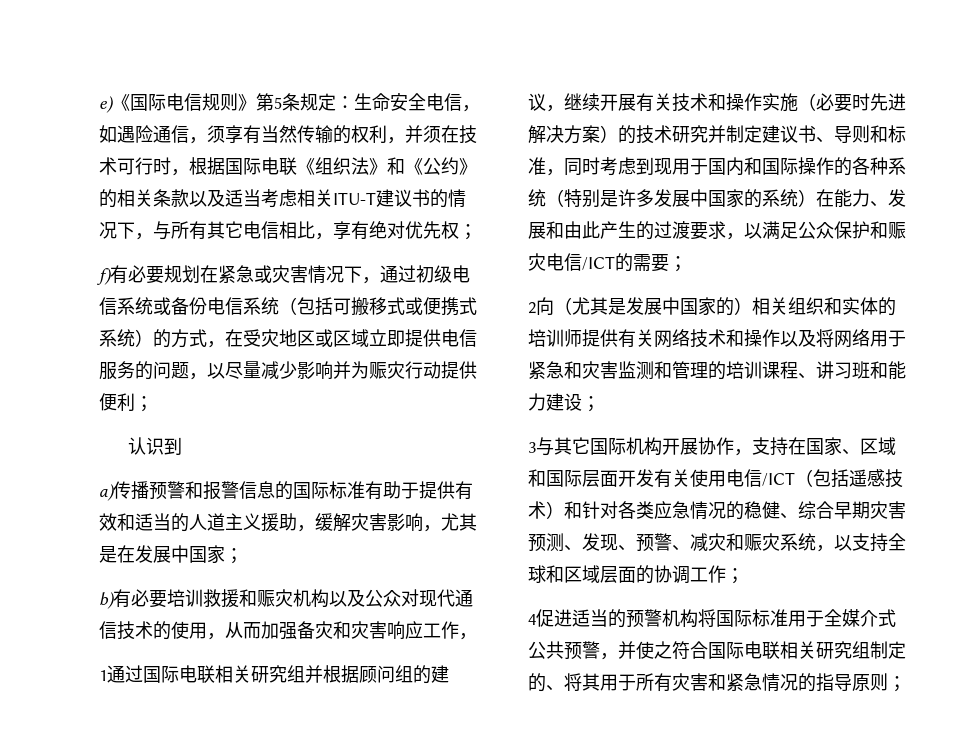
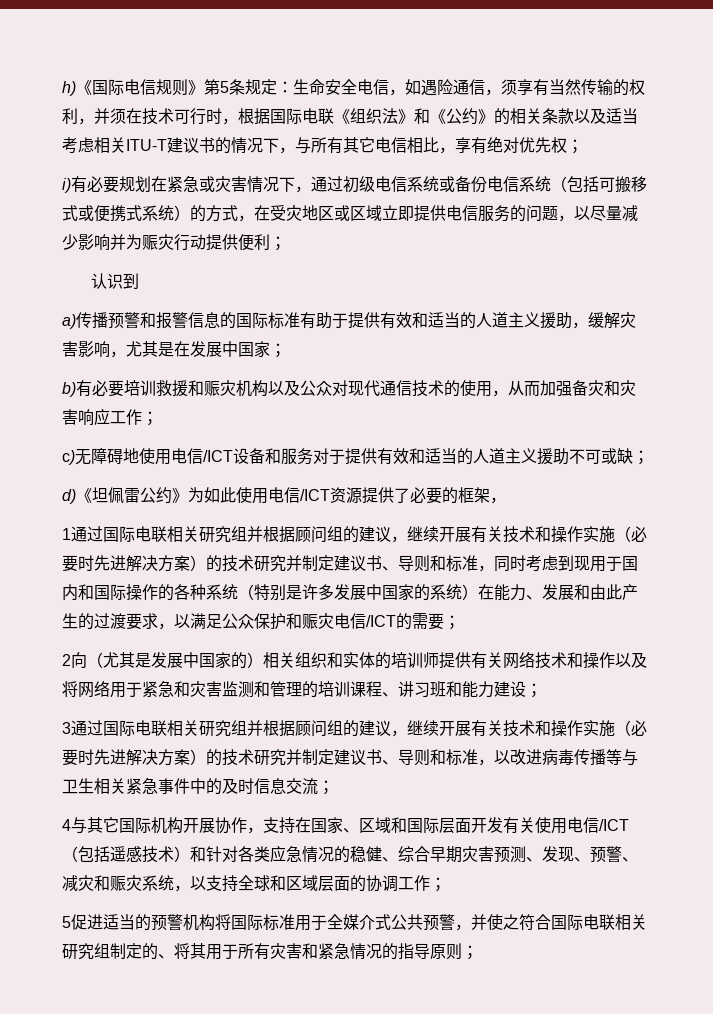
[99,96,114,113] e) -> [62,81,76,96] h)
[97,268,112,285] f) -> [62,178,71,193] i)
(459, 630) none -> [142,411,158,426] [62,448,649,465] [62,487,490,504] ； // c)无障碍地使用电信/ICT设备和服务对于提供有效和适当的人道主义援助不可或缺； // d)《坦佩雷公约》为如此使用电信/ICT资源提供了必要的框架
(536, 447) none -> [71,720,647,737] [62,749,638,766] [62,777,334,795] [62,819,71,831] 通过国际电联相关研究组并根据顾问组的建议，继续开展有关技术和操作实施（必要时先进解决方案）的技术研究并制定建议书、导则和标准，以改进病毒传播等与卫生相关紧急事件中的及时信息交流； // 4
[528,614,536,625] 4 -> [62,916,71,928] 5

